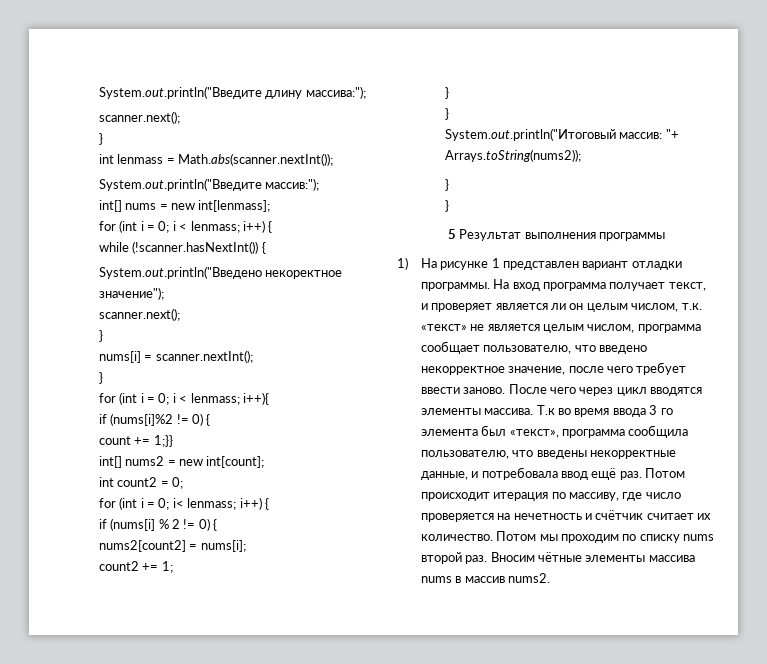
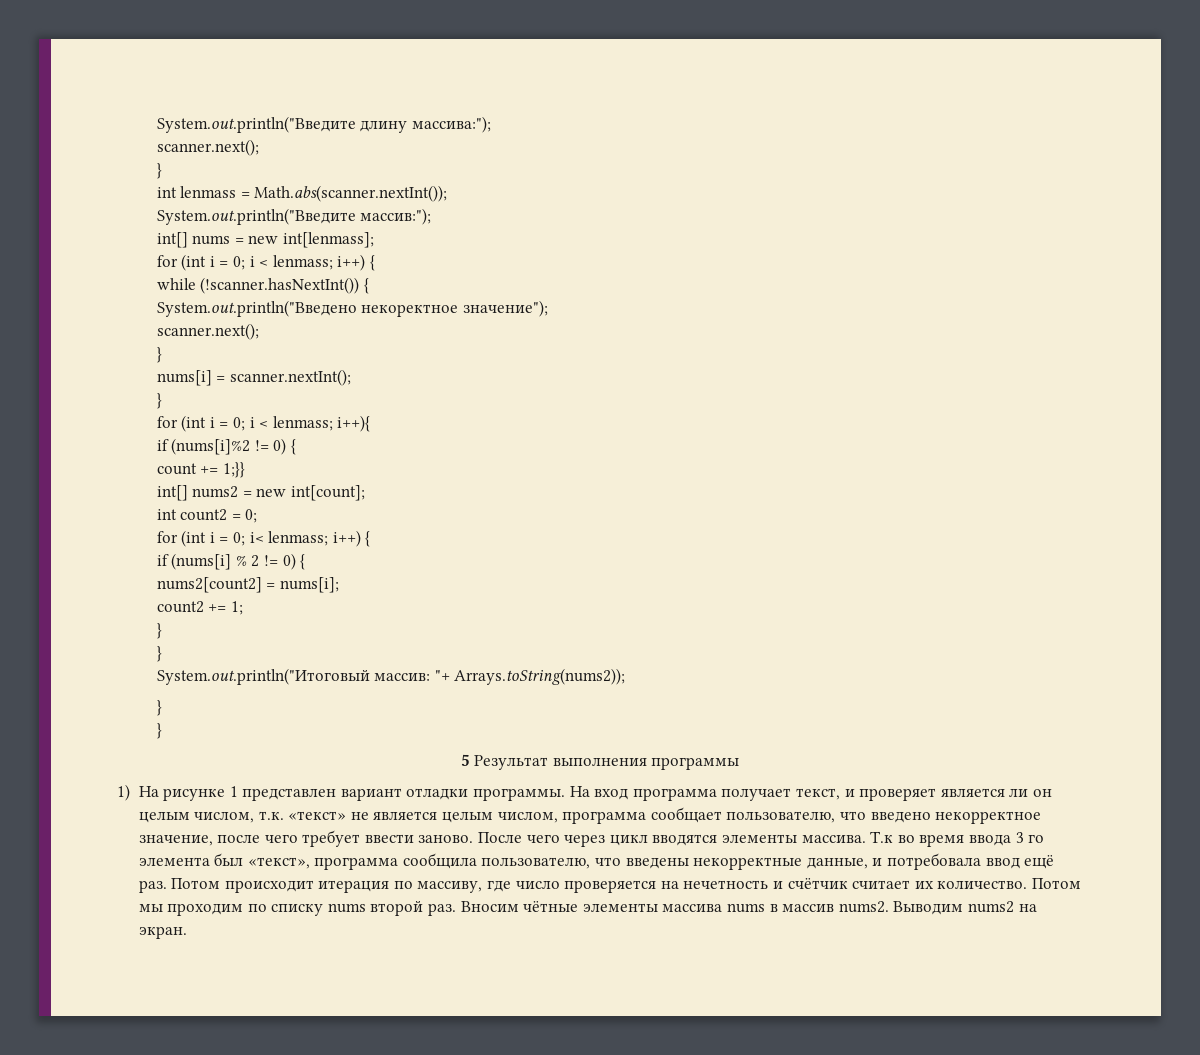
(551, 578) none -> [893,901,1037,915] [138,926,187,939] Выводим nums2 на экран.

